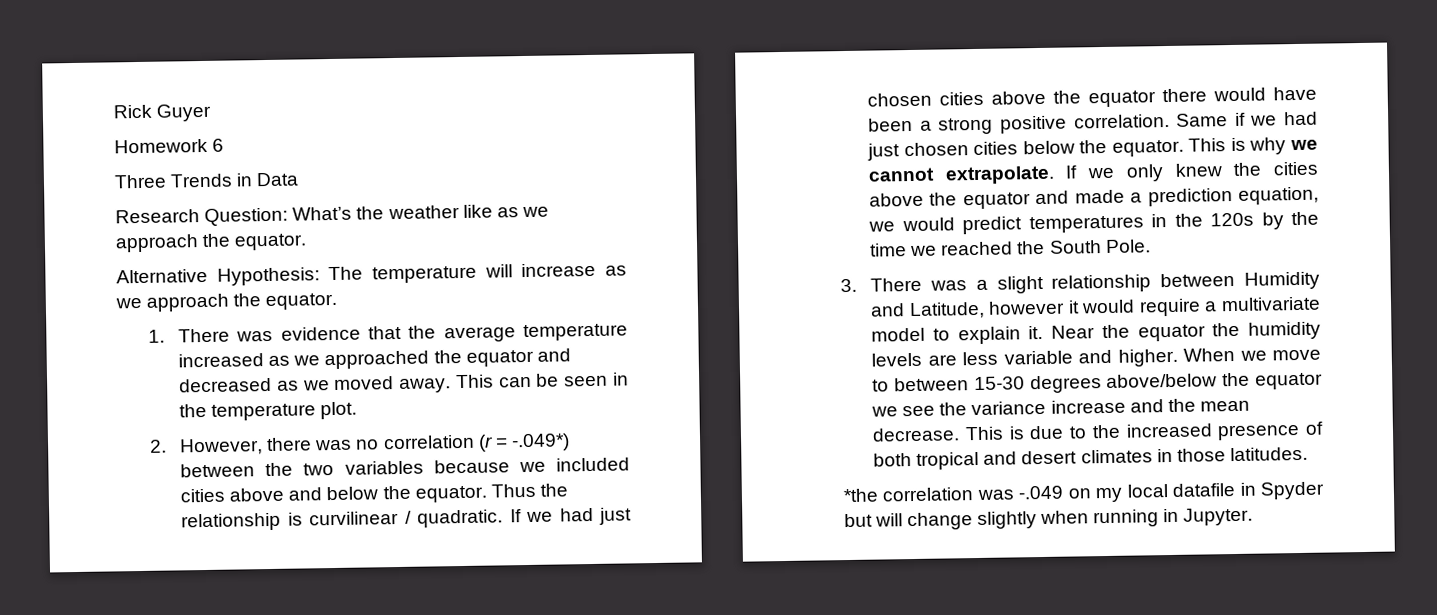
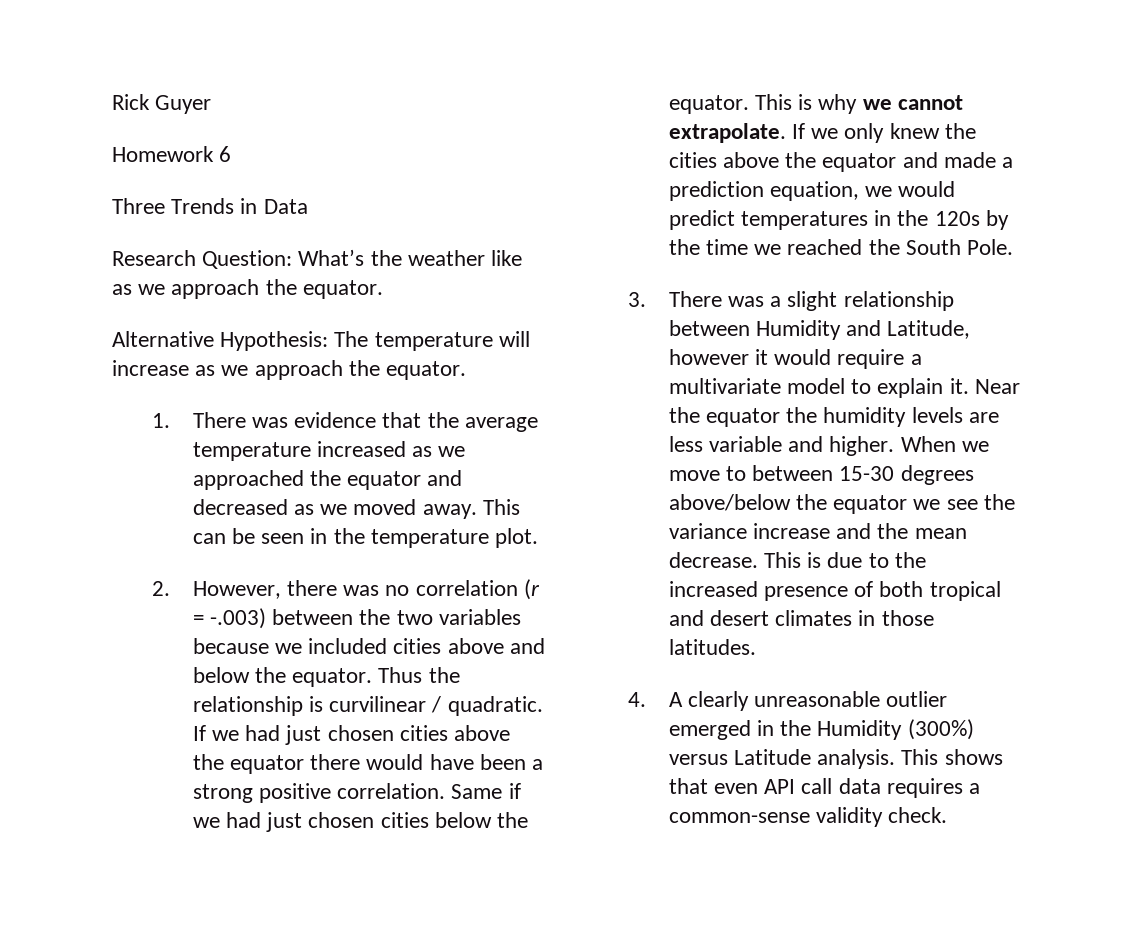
[510,433,570,452] -.049*) -> [209,608,266,629] -.003)
[842,481,1325,503] [843,507,1254,531] *the correlation was -.049 on my local datafile in Spyder but will change slightly when running in Jupyter. -> [628,691,948,711] [668,719,974,740] [668,749,1003,769] [668,778,981,798] [668,807,948,827] 4. A clearly unreasonable outlier emerged in the Humidity (300%) versus Latitude analysis. This shows that even API call data requires a common-sense validity check.

